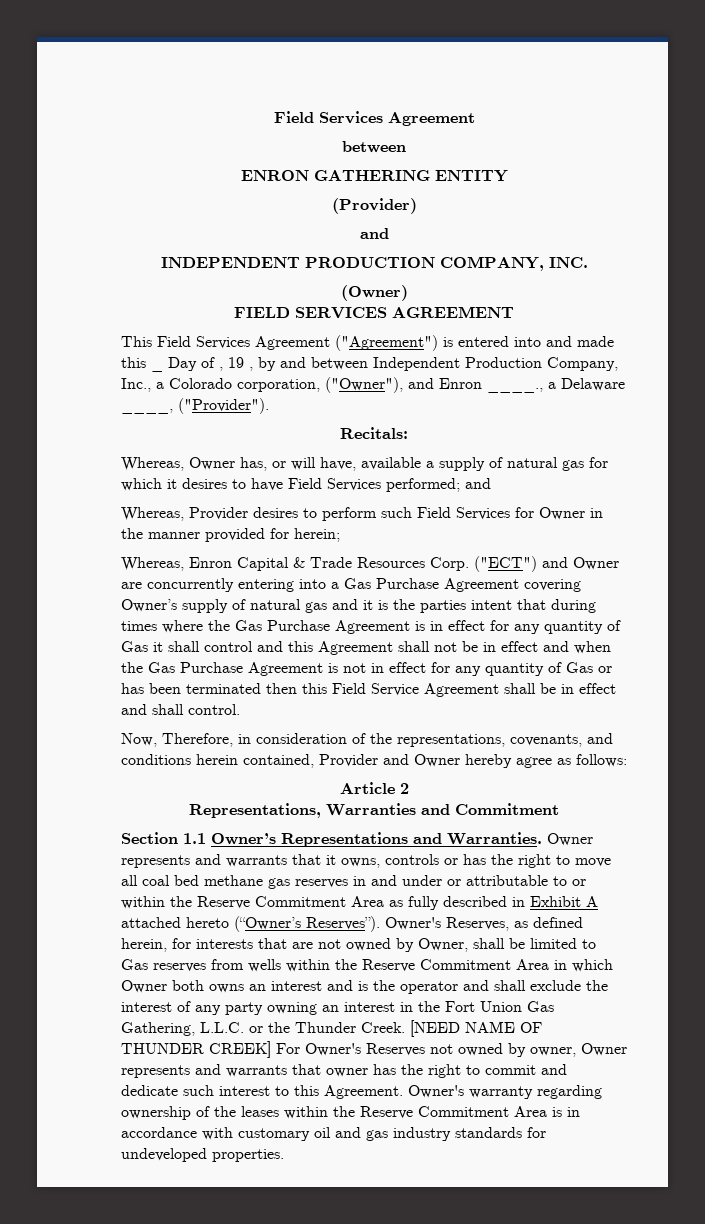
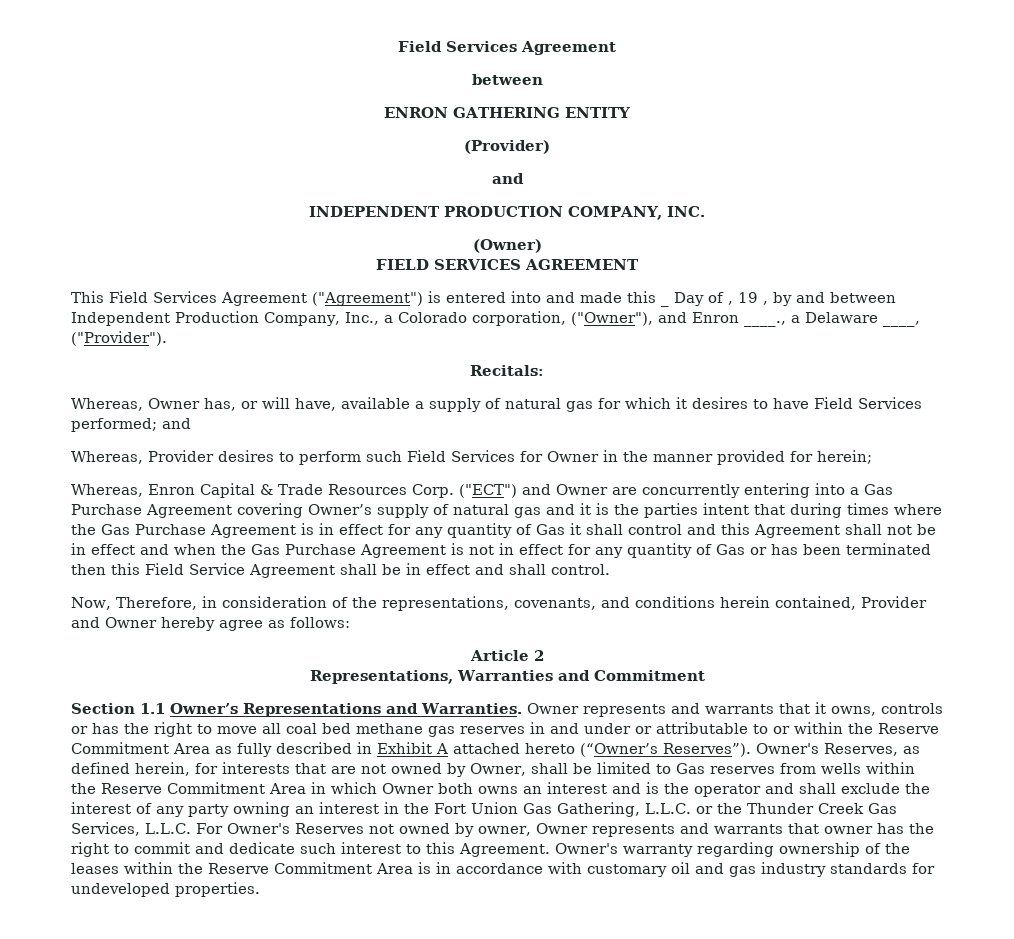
[361,1020,542,1037] [121,1041,271,1058] Creek. [NEED NAME OF THUNDER CREEK] -> [818,803,897,814] [71,822,191,836] Creek Gas Services, L.L.C.

